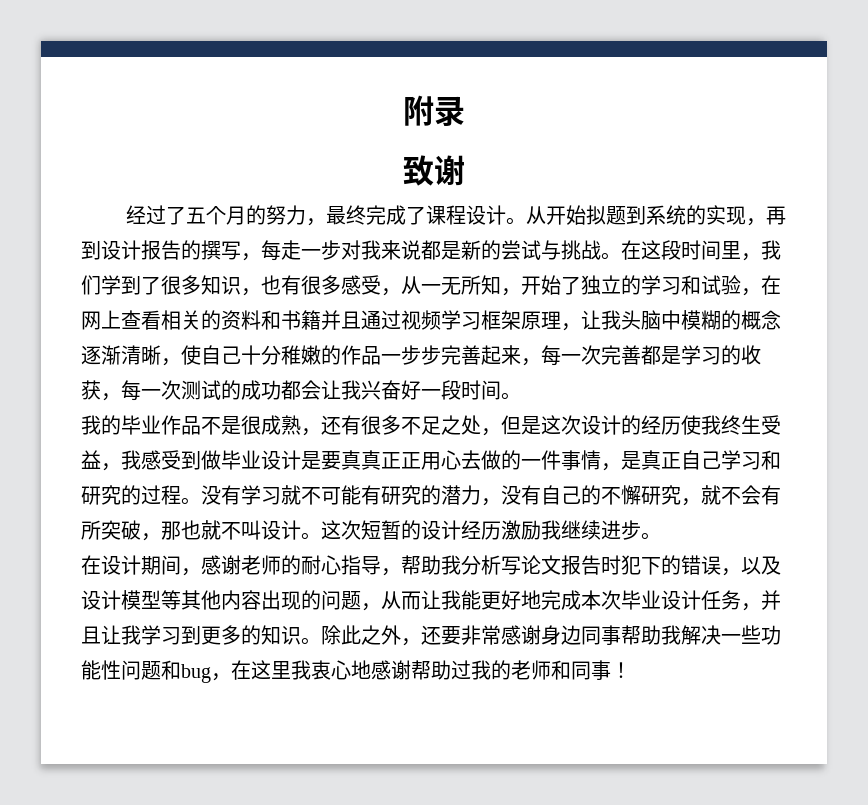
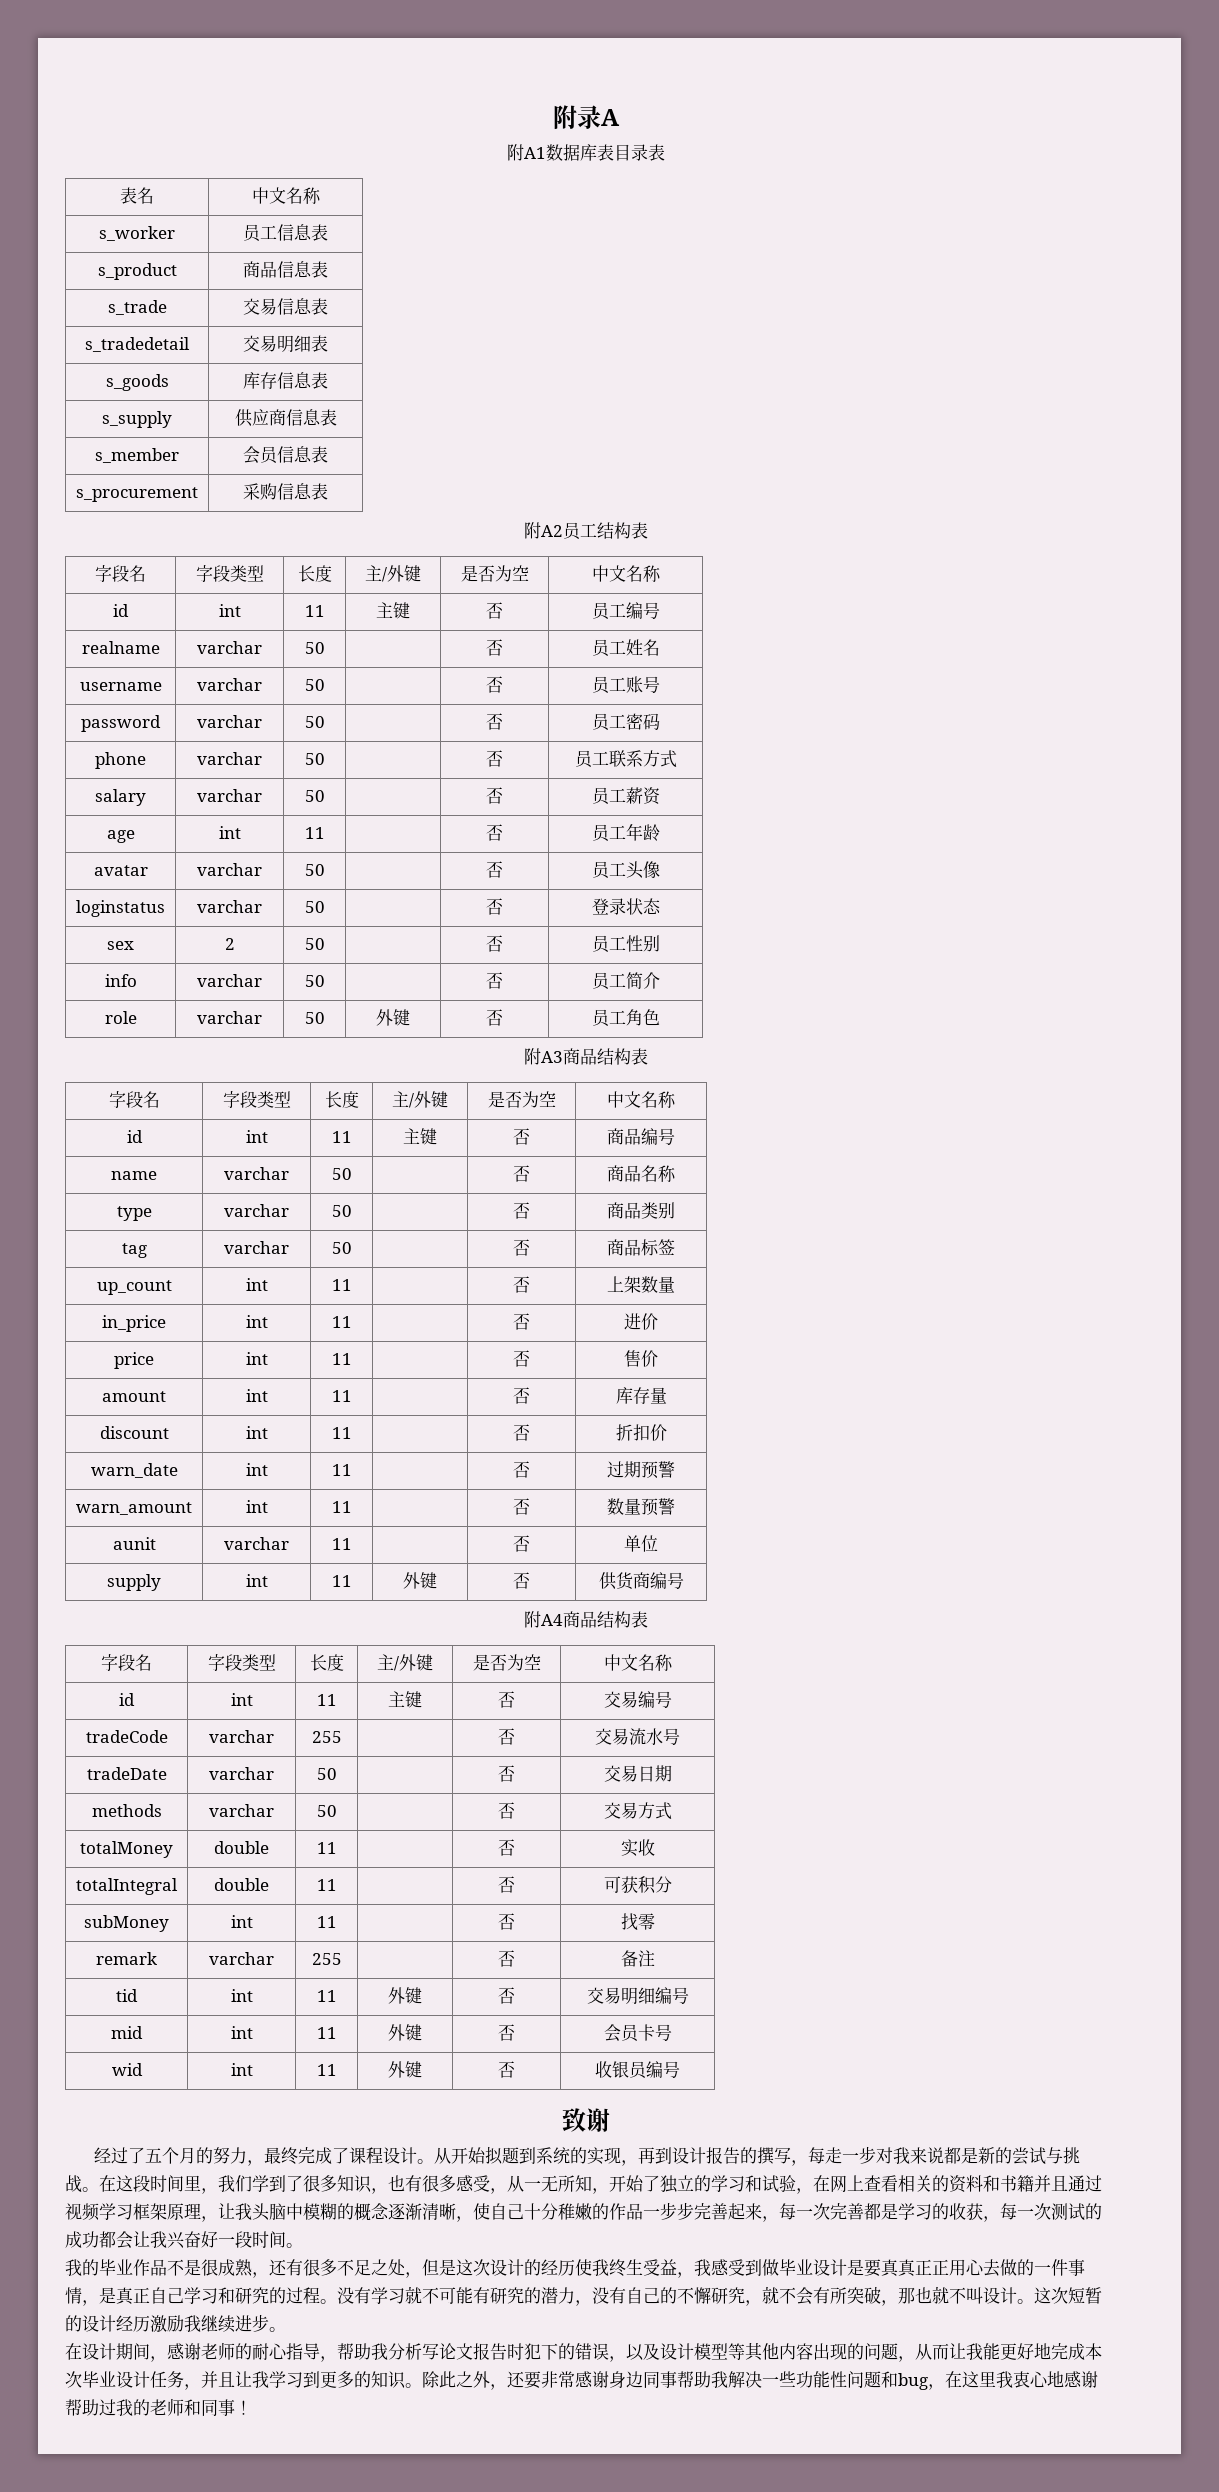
(465, 111) none -> [601,109,620,126] [507,144,665,161] [120,187,154,204] [251,187,321,204] [99,226,175,241] [243,224,328,242] [97,263,177,280] [243,261,328,278] [107,300,167,315] [243,298,328,315] [85,337,190,352] [243,335,328,353] [105,374,169,391] [243,372,328,389] [102,411,172,428] [234,409,337,427] [95,448,179,463] [243,446,328,464] [76,487,198,502] [243,483,328,500] [524,522,648,540] [95,565,146,582] [195,565,264,582] [297,565,332,582] [365,565,421,582] [460,565,529,582] [591,565,661,582] [113,604,129,617] [218,604,241,617] [304,605,325,617] [376,602,410,619] [486,602,503,619] [591,602,660,620] [81,641,160,654] [197,641,262,654] [304,642,325,654] [486,639,503,656] [591,639,660,657] [79,682,162,691] [197,678,262,691] [304,679,325,691] [486,676,503,693] [591,676,660,694] [81,715,161,732] [197,715,262,728] [304,716,325,728] [486,713,503,730] [591,713,660,731] [95,752,146,769] [197,752,262,765] [304,753,325,765] [486,750,503,767] [574,750,677,768] [95,789,146,806] [197,789,262,802] [304,790,325,802] [486,787,503,804] [591,787,661,805] [106,830,135,843] [218,826,241,839] [304,827,325,839] [486,824,503,841] [591,823,660,842] [93,865,148,876] [197,863,262,876] [304,864,325,876] [486,861,503,878] [591,861,660,879] [76,900,165,917] [197,900,262,913] [304,901,325,913] [486,898,503,915] [591,898,661,915] [107,941,134,950] [224,938,235,950] [304,938,325,950] [486,935,503,952] [591,935,660,953] [104,974,137,987] [197,974,262,987] [304,975,325,987] [486,972,503,989] [591,972,660,990] [104,1011,137,1024] [197,1011,262,1024] [304,1012,325,1024] [376,1009,410,1026] [486,1009,503,1026] [591,1009,660,1027] [524,1048,648,1065] [108,1091,160,1108] [222,1091,291,1108] [324,1091,359,1108] [392,1091,448,1108] [487,1091,556,1108] [607,1091,676,1108] [126,1130,143,1143] [245,1130,268,1143] [331,1131,352,1143] [403,1128,437,1145] [513,1128,530,1145] [607,1128,675,1145] [111,1171,157,1180] [224,1167,289,1180] [331,1168,352,1180] [513,1165,530,1182] [607,1165,676,1182] [116,1206,152,1221] [224,1204,289,1217] [331,1205,352,1217] [513,1202,530,1219] [607,1202,675,1219] [121,1243,147,1258] [224,1241,289,1254] [331,1242,352,1254] [513,1239,530,1256] [607,1239,675,1256] [96,1280,172,1295] [245,1278,268,1291] [331,1279,352,1291] [513,1276,530,1293] [607,1276,675,1293] [102,1315,166,1332] [245,1315,268,1328] [331,1316,352,1328] [513,1313,530,1330] [624,1313,658,1330] [114,1352,154,1369] [245,1352,268,1365] [331,1353,352,1365] [513,1350,530,1367] [624,1350,658,1367] [102,1391,166,1402] [245,1389,268,1402] [331,1390,352,1402] [513,1387,530,1404] [615,1387,667,1404] [99,1426,169,1439] [245,1426,268,1439] [331,1427,352,1439] [513,1424,530,1441] [615,1424,667,1441] [90,1463,178,1478] [245,1463,268,1476] [331,1464,352,1476] [513,1461,530,1478] [607,1461,675,1479] [76,1502,192,1515] [245,1500,268,1513] [331,1501,352,1513] [513,1498,530,1515] [607,1498,675,1516] [112,1537,156,1550] [224,1537,289,1550] [331,1538,352,1550] [513,1535,530,1552] [624,1535,658,1552] [107,1574,161,1591] [245,1574,268,1587] [331,1575,352,1587] [403,1572,437,1589] [513,1572,530,1589] [598,1572,684,1590] [524,1611,648,1628] [101,1654,152,1671] [207,1654,276,1671] [309,1654,344,1671] [377,1654,433,1671] [472,1654,541,1671] [603,1654,673,1671] [119,1693,135,1706] [230,1693,253,1706] [316,1694,337,1706] [388,1691,422,1708] [498,1691,515,1708] [603,1691,672,1708] [85,1730,168,1743] [209,1730,274,1743] [311,1731,342,1743] [498,1728,515,1745] [595,1728,680,1745] [86,1767,167,1780] [209,1767,274,1780] [316,1768,337,1780] [498,1765,515,1782] [603,1765,672,1782] [91,1804,162,1817] [209,1804,274,1817] [316,1805,337,1817] [498,1802,515,1819] [603,1802,672,1820] [80,1841,173,1858] [214,1841,269,1854] [316,1842,337,1854] [498,1839,515,1856] [620,1839,655,1857] [76,1878,178,1895] [214,1878,269,1891] [316,1879,337,1891] [498,1876,515,1893] [603,1876,672,1894] [84,1915,169,1932] [230,1915,253,1928] [316,1916,337,1928] [498,1913,515,1930] [620,1913,655,1931] [96,1952,157,1965] [209,1952,274,1965] [311,1953,342,1965] [498,1950,515,1967] [620,1950,655,1967] [116,1989,138,2002] [230,1989,253,2002] [316,1990,337,2002] [388,1987,422,2004] [498,1987,515,2004] [586,1987,689,2005] [111,2026,143,2039] [230,2026,253,2039] [316,2027,337,2039] [388,2024,422,2041] [498,2024,515,2041] [603,2024,672,2042] [111,2063,143,2076] [230,2063,253,2076] [316,2064,337,2076] [388,2061,422,2078] [498,2061,515,2078] [595,2061,680,2079] A // 附A1数据库表目录表 // 表名 | 中文名称 // s_worker | 员工信息表 // s_product | 商品信息表 // s_trade | 交易信息表 // s_tradedetail | 交易明细表 // s_goods | 库存信息表 // s_supply | 供应商信息表 // s_member | 会员信息表 // s_procurement | 采购信息表 // 附A2员工结构表 // 字段名 | 字段类型 | 长度 | 主/外键 | 是否为空 | 中文名称 // id | int | 11 | 主键 | 否 | 员工编号 // realname | varchar | 50 | | 否 | 员工姓名 // username | varchar | 50 | | 否 | 员工账号 // password | varchar | 50 | | 否 | 员工密码 // phone | varchar | 50 | | 否 | 员工联系方式 // salary | varchar | 50 | | 否 | 员工薪资 // age | int | 11 | | 否 | 员工年龄 // avatar | varchar | 50 | | 否 | 员工头像 // loginstatus | varchar | 50 | | 否 | 登录状态 // sex | 2 | 50 | | 否 | 员工性别 // info | varchar | 50 | | 否 | 员工简介 // role | varchar | 50 | 外键 | 否 | 员工角色 // 附A3商品结构表 // 字段名 | 字段类型 | 长度 | 主/外键 | 是否为空 | 中文名称 // id | int | 11 | 主键 | 否 | 商品编号 // name | varchar | 50 | | 否 | 商品名称 // type | varchar | 50 | | 否 | 商品类别 // tag | varchar | 50 | | 否 | 商品标签 // up_count | int | 11 | | 否 | 上架数量 // in_price | int | 11 | | 否 | 进价 // price | int | 11 | | 否 | 售价 // amount | int | 11 | | 否 | 库存量 // discount | int | 11 | | 否 | 折扣价 // warn_date | int | 11 | | 否 | 过期预警 // warn_amount | int | 11 | | 否 | 数量预警 // aunit | varchar | 11 | | 否 | 单位 // supply | int | 11 | 外键 | 否 | 供货商编号 // 附A4商品结构表 // 字段名 | 字段类型 | 长度 | 主/外键 | 是否为空 | 中文名称 // id | int | 11 | 主键 | 否 | 交易编号 // tradeCode | varchar | 255 | | 否 | 交易流水号 // tradeDate | varchar | 50 | | 否 | 交易日期 // methods | varchar | 50 | | 否 | 交易方式 // totalMoney | double | 11 | | 否 | 实收 // totalIntegral | double | 11 | | 否 | 可获积分 // subMoney | int | 11 | | 否 | 找零 // remark | varchar | 255 | | 否 | 备注 // tid | int | 11 | 外键 | 否 | 交易明细编号 // mid | int | 11 | 外键 | 否 | 会员卡号 // wid | int | 11 | 外键 | 否 | 收银员编号

